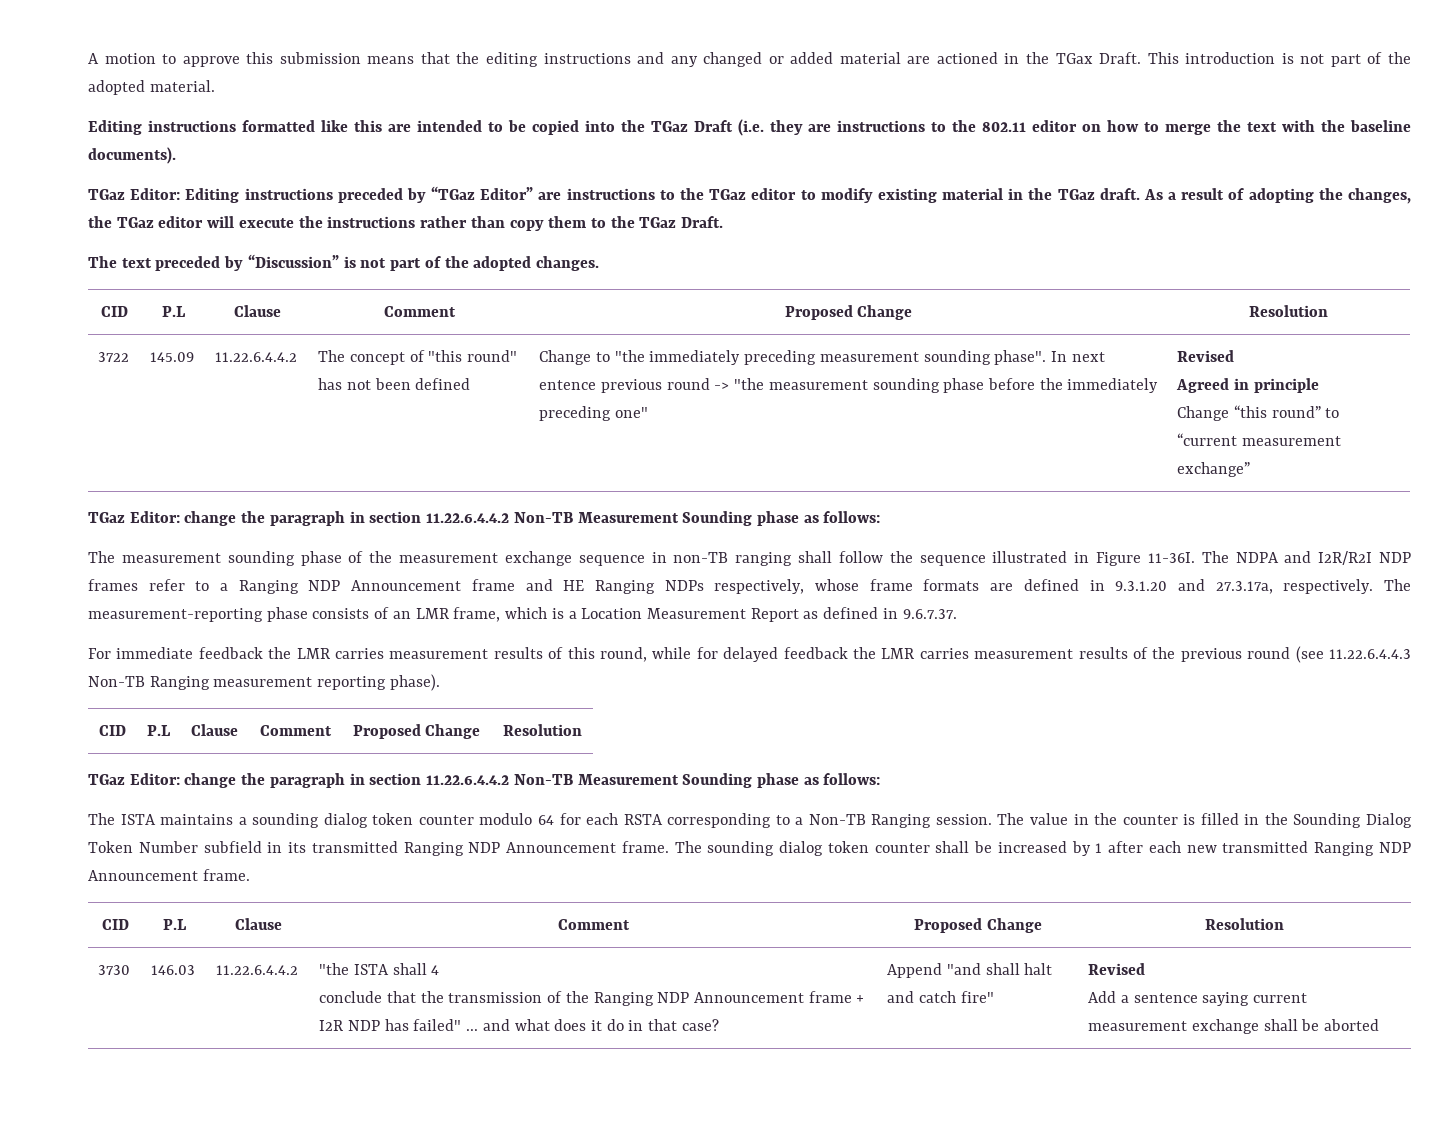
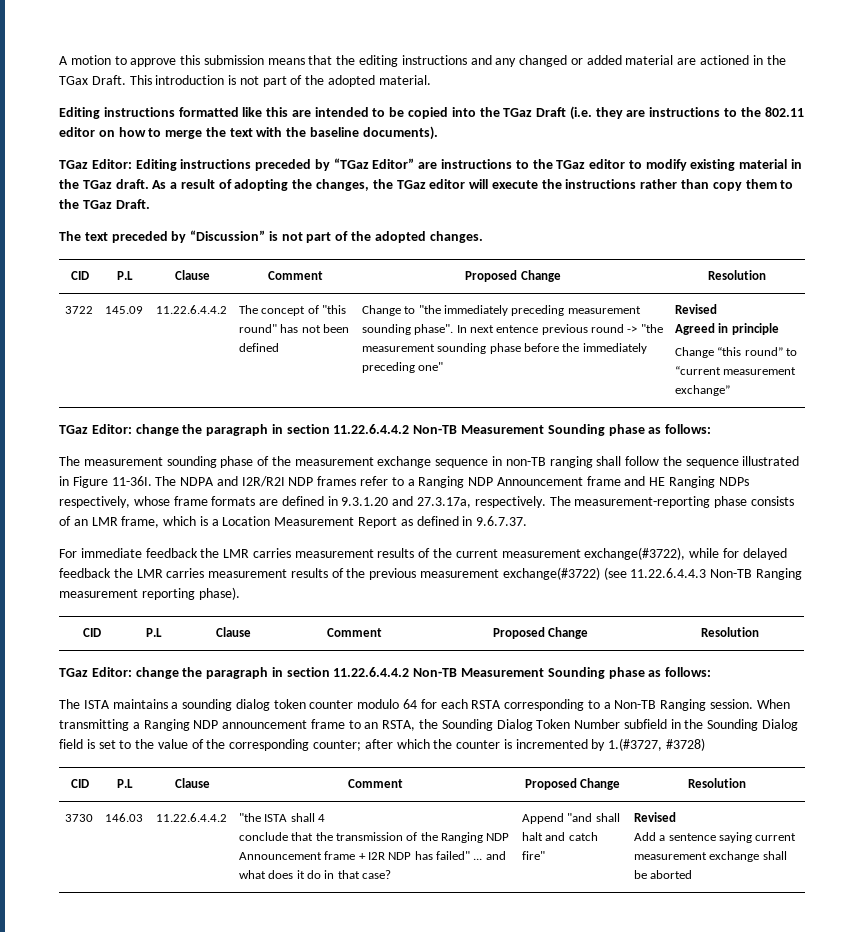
[567,647,647,662] this round, -> [433,547,686,560] the current measurement exchange(#3722),
[1247,647,1291,659] round -> [420,567,600,580] measurement exchange(#3722)
[997,813,1260,825] The value in the counter is filled in -> [756,699,790,709] [59,719,416,731] When transmitting a Ranging NDP announcement frame to an RSTA,
[288,841,1411,856] [88,869,250,881] its transmitted Ranging NDP Announcement frame. The sounding dialog token counter shall be increased by 1 after each new transmitted Ranging NDP Announcement frame. -> [684,719,799,731] [59,738,706,751] the Sounding Dialog field is set to the value of the corresponding counter; after which the counter is incremented by 1.(#3727, #3728)

